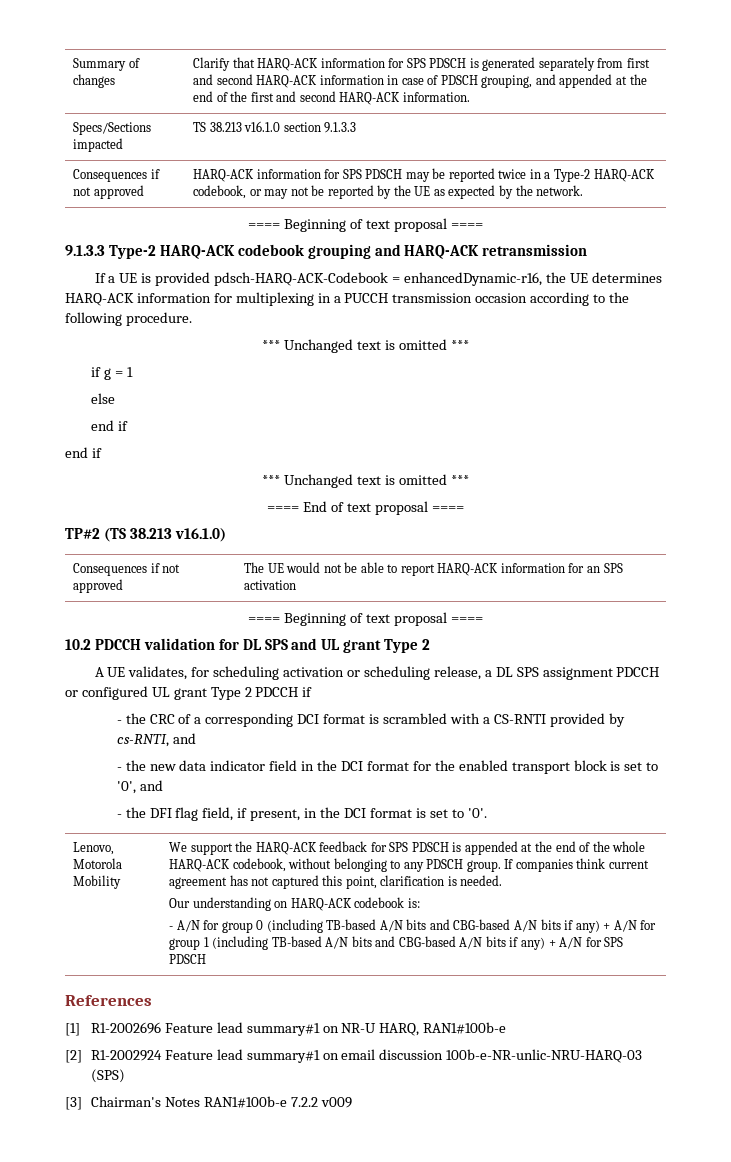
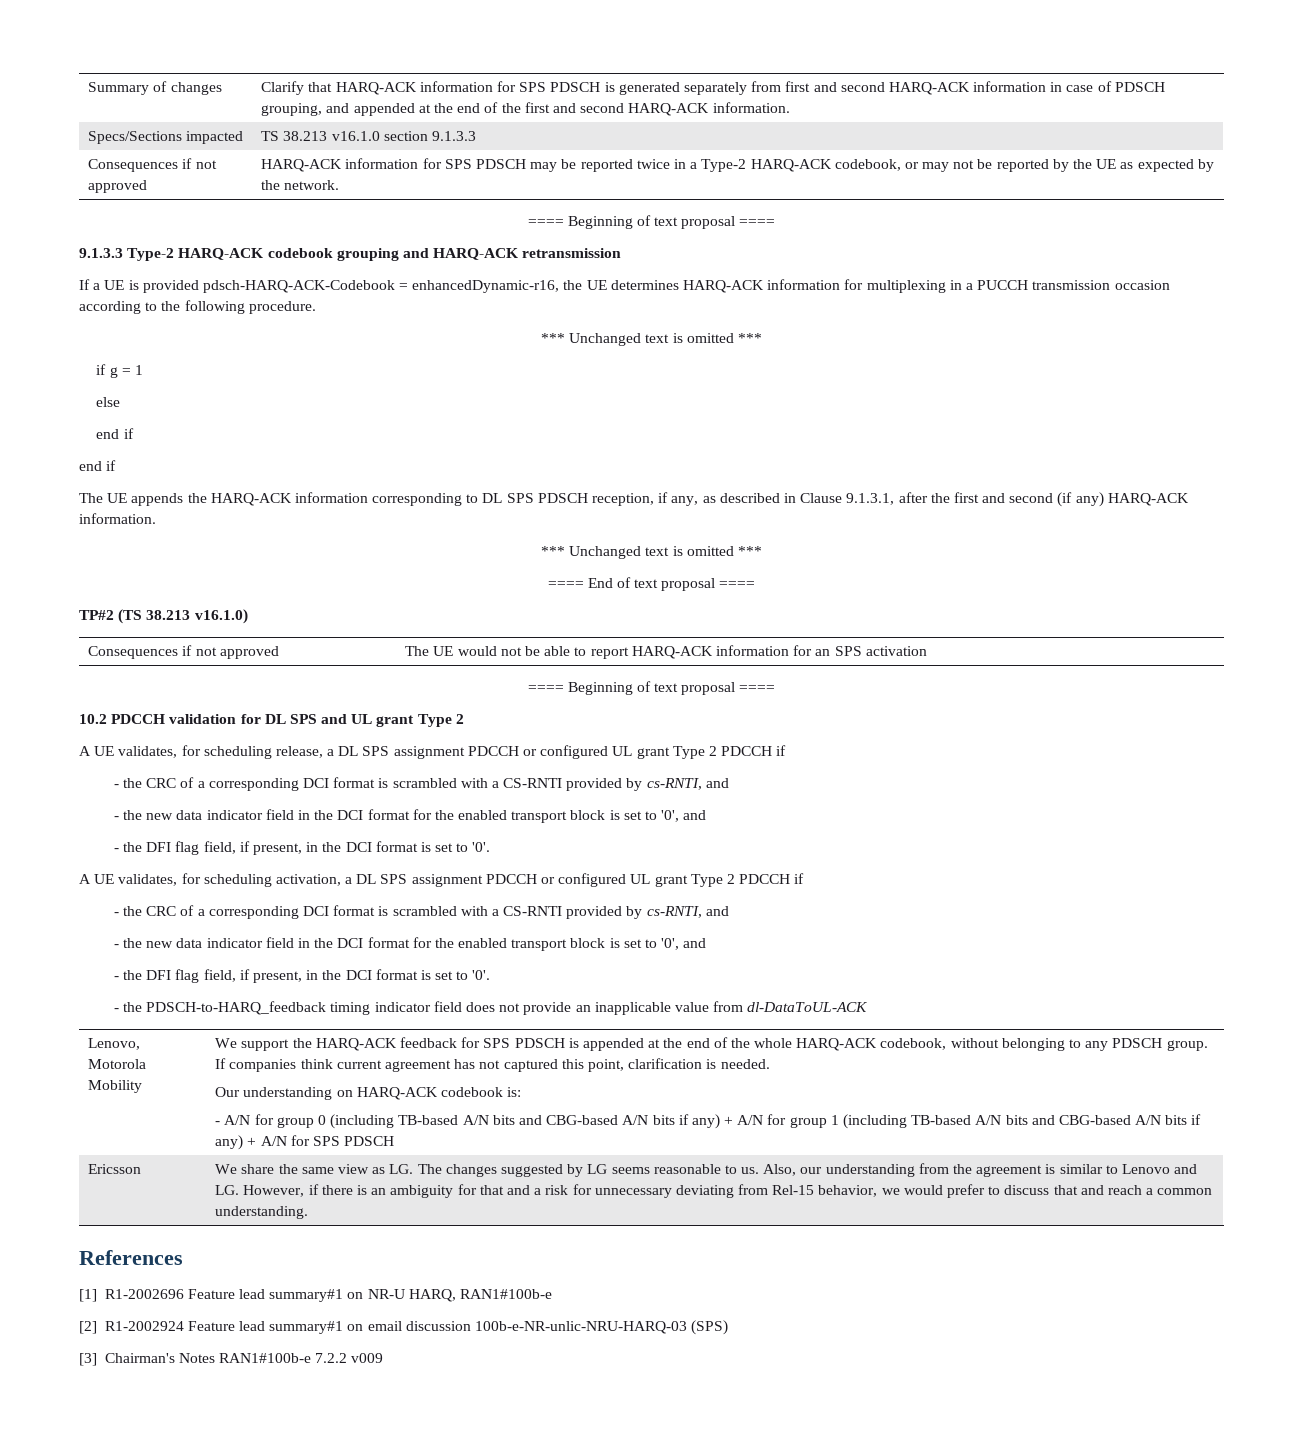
(102, 453) none -> [79,492,1189,507] [79,513,156,524] // The UE appends the HARQ-ACK information corresponding to DL SPS PDSCH reception, if any, as described in Clause 9.1.3.1, after the first and second (if any) HARQ-ACK information.
[283,666,430,680] activation or scheduling -> (272, 752) none
(487, 813) none -> [79,873,805,887] [113,905,729,919] [113,937,707,951] [113,969,491,983] [113,1001,868,1015] // A UE validates, for scheduling activation, a DL SPS assignment PDCCH or configured UL grant Type 2 PDCCH if // - the CRC of a corresponding DCI format is scrambled with a CS-RNTI provided by cs-RNTI, and // - the new data indicator field in the DCI format for the enabled transport block is set to '0', and // - the DFI flag field, if present, in the DCI format is set to '0'. // - the PDSCH-to-HARQ_feedback timing indicator field does not provide an inapplicable value from dl-DataToUL-ACK
(207, 959) none -> [88,1164,142,1174] [215,1163,1198,1177] [215,1184,1213,1198] [215,1206,309,1219] // Ericsson | We share the same view as LG. The changes suggested by LG seems reasonable to us. Also, our understanding from the agreement is similar to Lenovo and LG. However, if there is an ambiguity for that and a risk for unnecessary deviating from Rel-15 behavior, we would prefer to discuss that and reach a common understanding.

